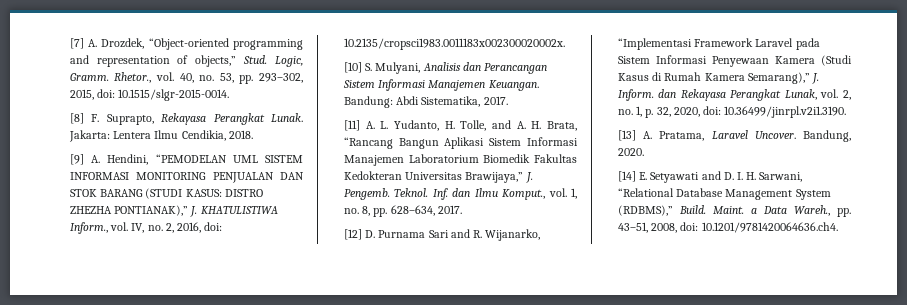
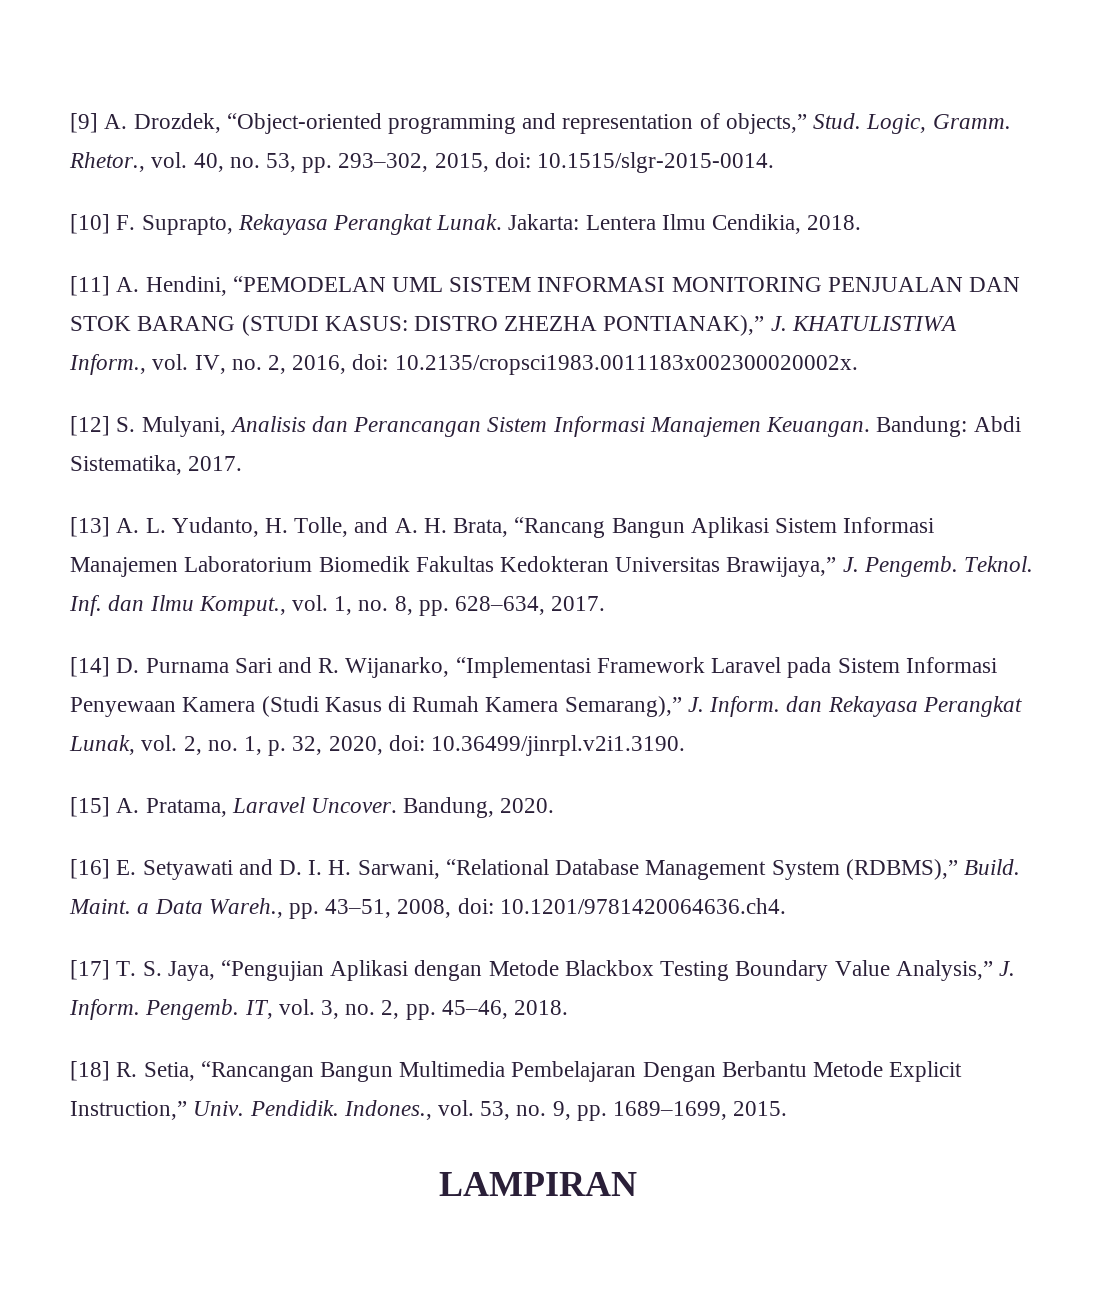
[69,38,84,49] [7] -> [70,113,99,133] [9]
[69,113,84,124] [8] -> [70,214,111,234] [10]
[69,154,84,165] [9] -> [70,276,111,296] [11]
[343,62,362,73] [10] -> [70,416,111,436] [12]
[343,120,360,131] [11] -> [70,517,111,537] [13]
[343,229,362,240] [12] -> [70,657,111,677] [14]
[617,130,636,141] [13] -> [70,797,111,817] [15]
[617,171,636,182] [14] -> [70,859,111,879] [16]
(838, 227) none -> [70,960,1015,981] [69,999,569,1020] [70,1061,963,1082] [70,1100,788,1121] [438,1172,637,1196] // [17] T. S. Jaya, “Pengujian Aplikasi dengan Metode Blackbox Testing Boundary Value Analysis,” J. Inform. Pengemb. IT, vol. 3, no. 2, pp. 45–46, 2018. // [18] R. Setia, “Rancangan Bangun Multimedia Pembelajaran Dengan Berbantu Metode Explicit Instruction,” Univ. Pendidik. Indones., vol. 53, no. 9, pp. 1689–1699, 2015. // LAMPIRAN

